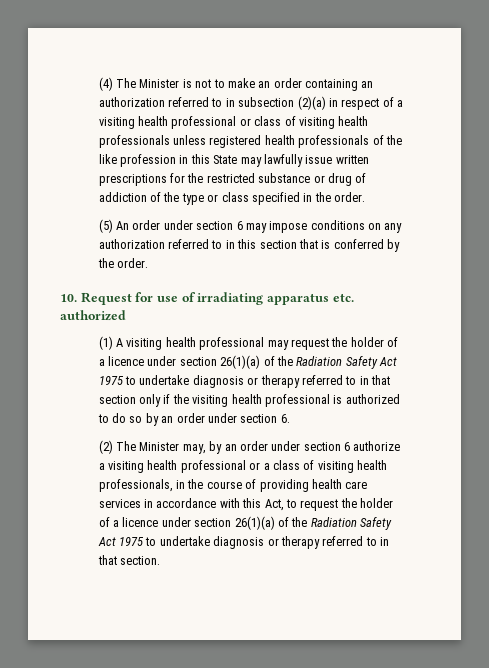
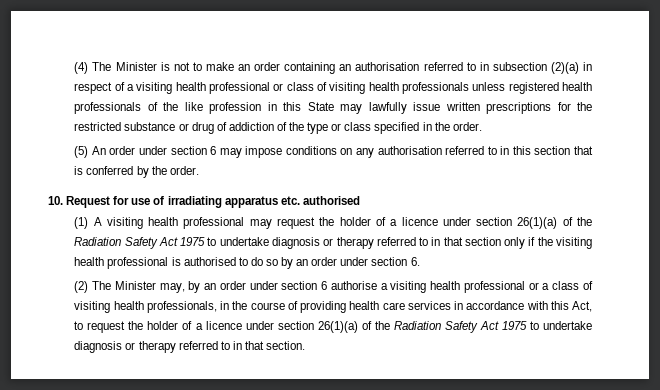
[98,97,165,107] authorization -> [355,62,420,71] authorisation
[98,239,165,249] authorization -> [377,146,442,155] authorisation
[60,310,126,321] authorized -> [302,196,360,205] authorised
[345,394,400,404] authorized -> [183,257,236,266] authorised
[353,441,401,451] authorize -> [330,281,377,290] authorise

